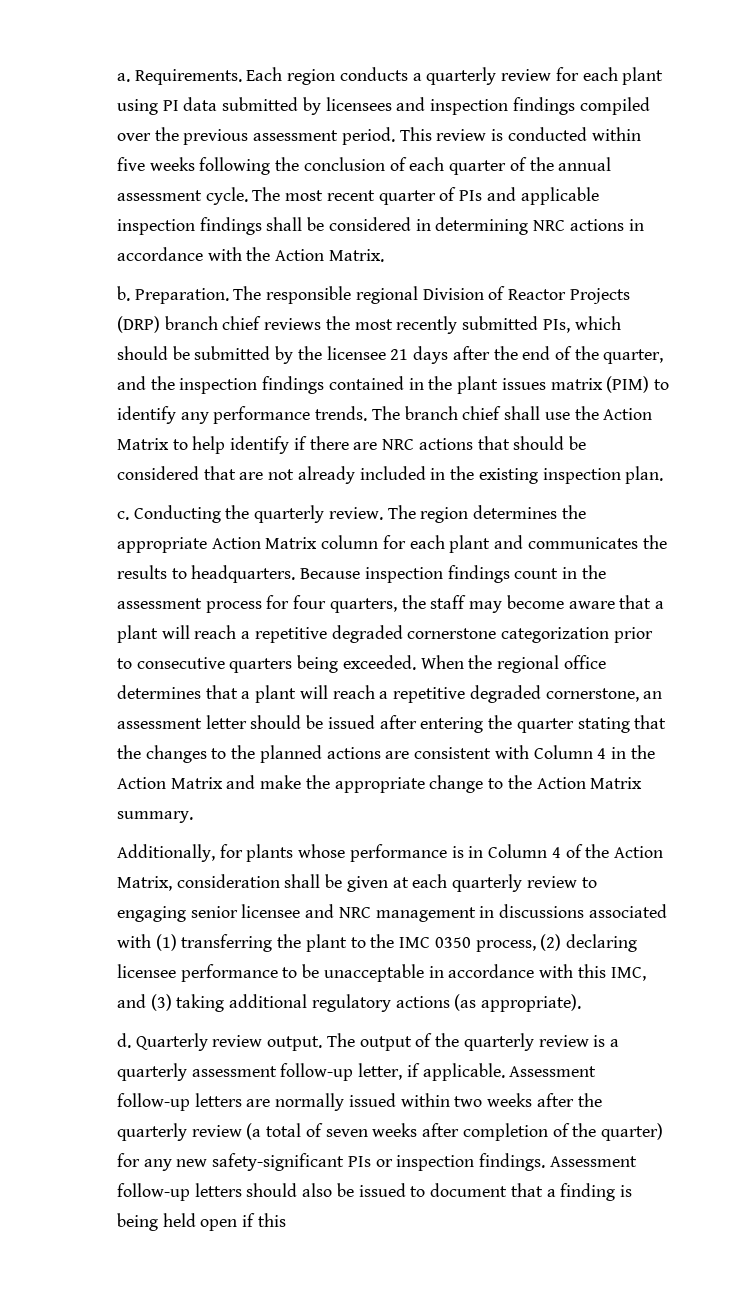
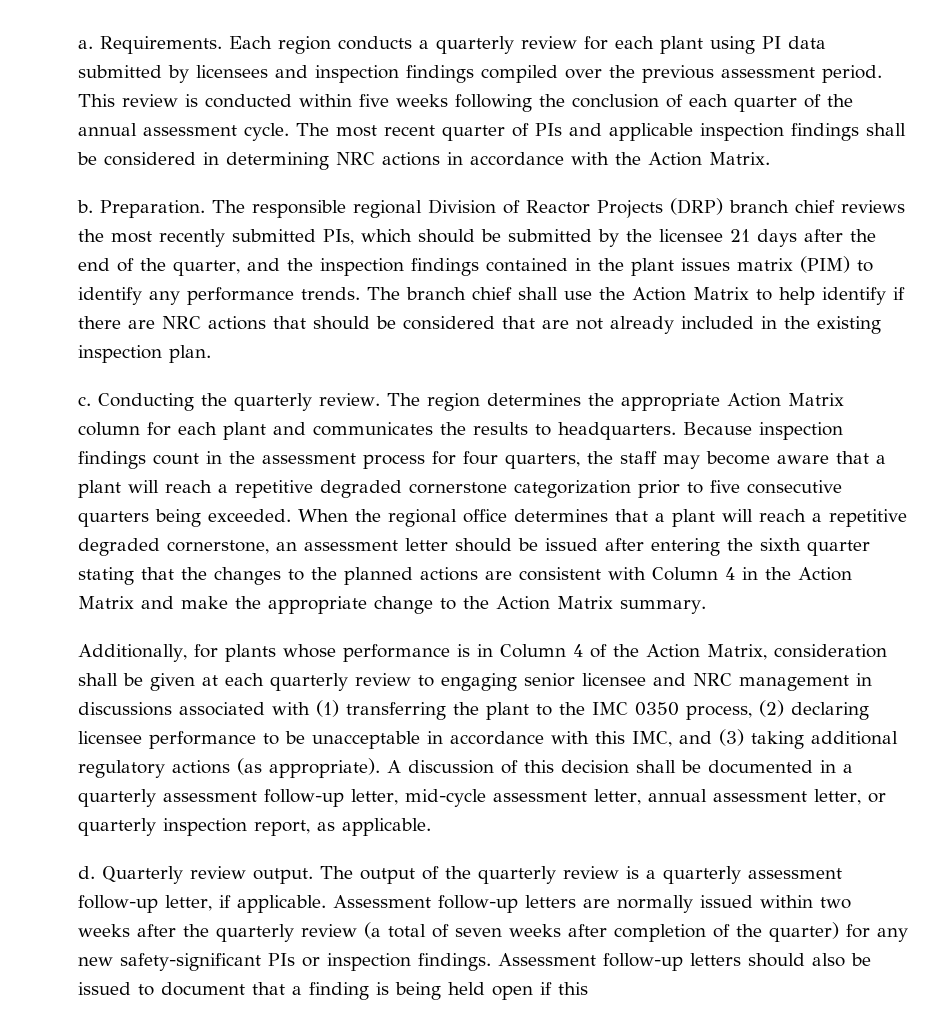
(132, 663) none -> [710,480,741,493] five
(513, 722) none -> [760,538,802,551] sixth
(582, 1003) none -> [387,760,854,774] [78,789,887,807] [78,818,432,836] A discussion of this decision shall be documented in a quarterly assessment follow-up letter, mid-cycle assessment letter, annual assessment letter, or quarterly inspection report, as applicable.

